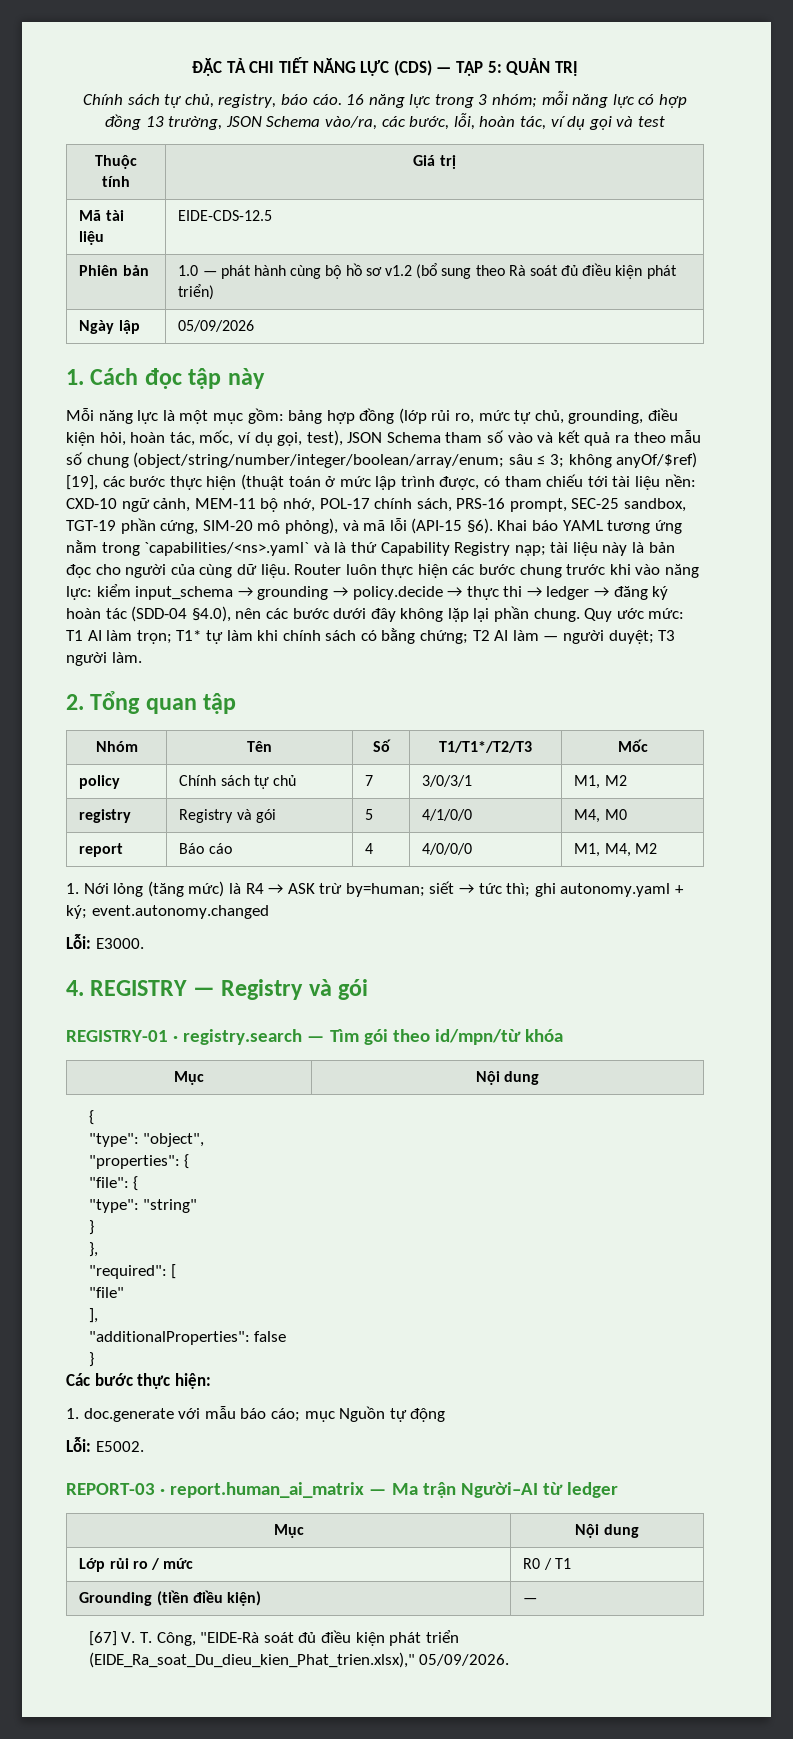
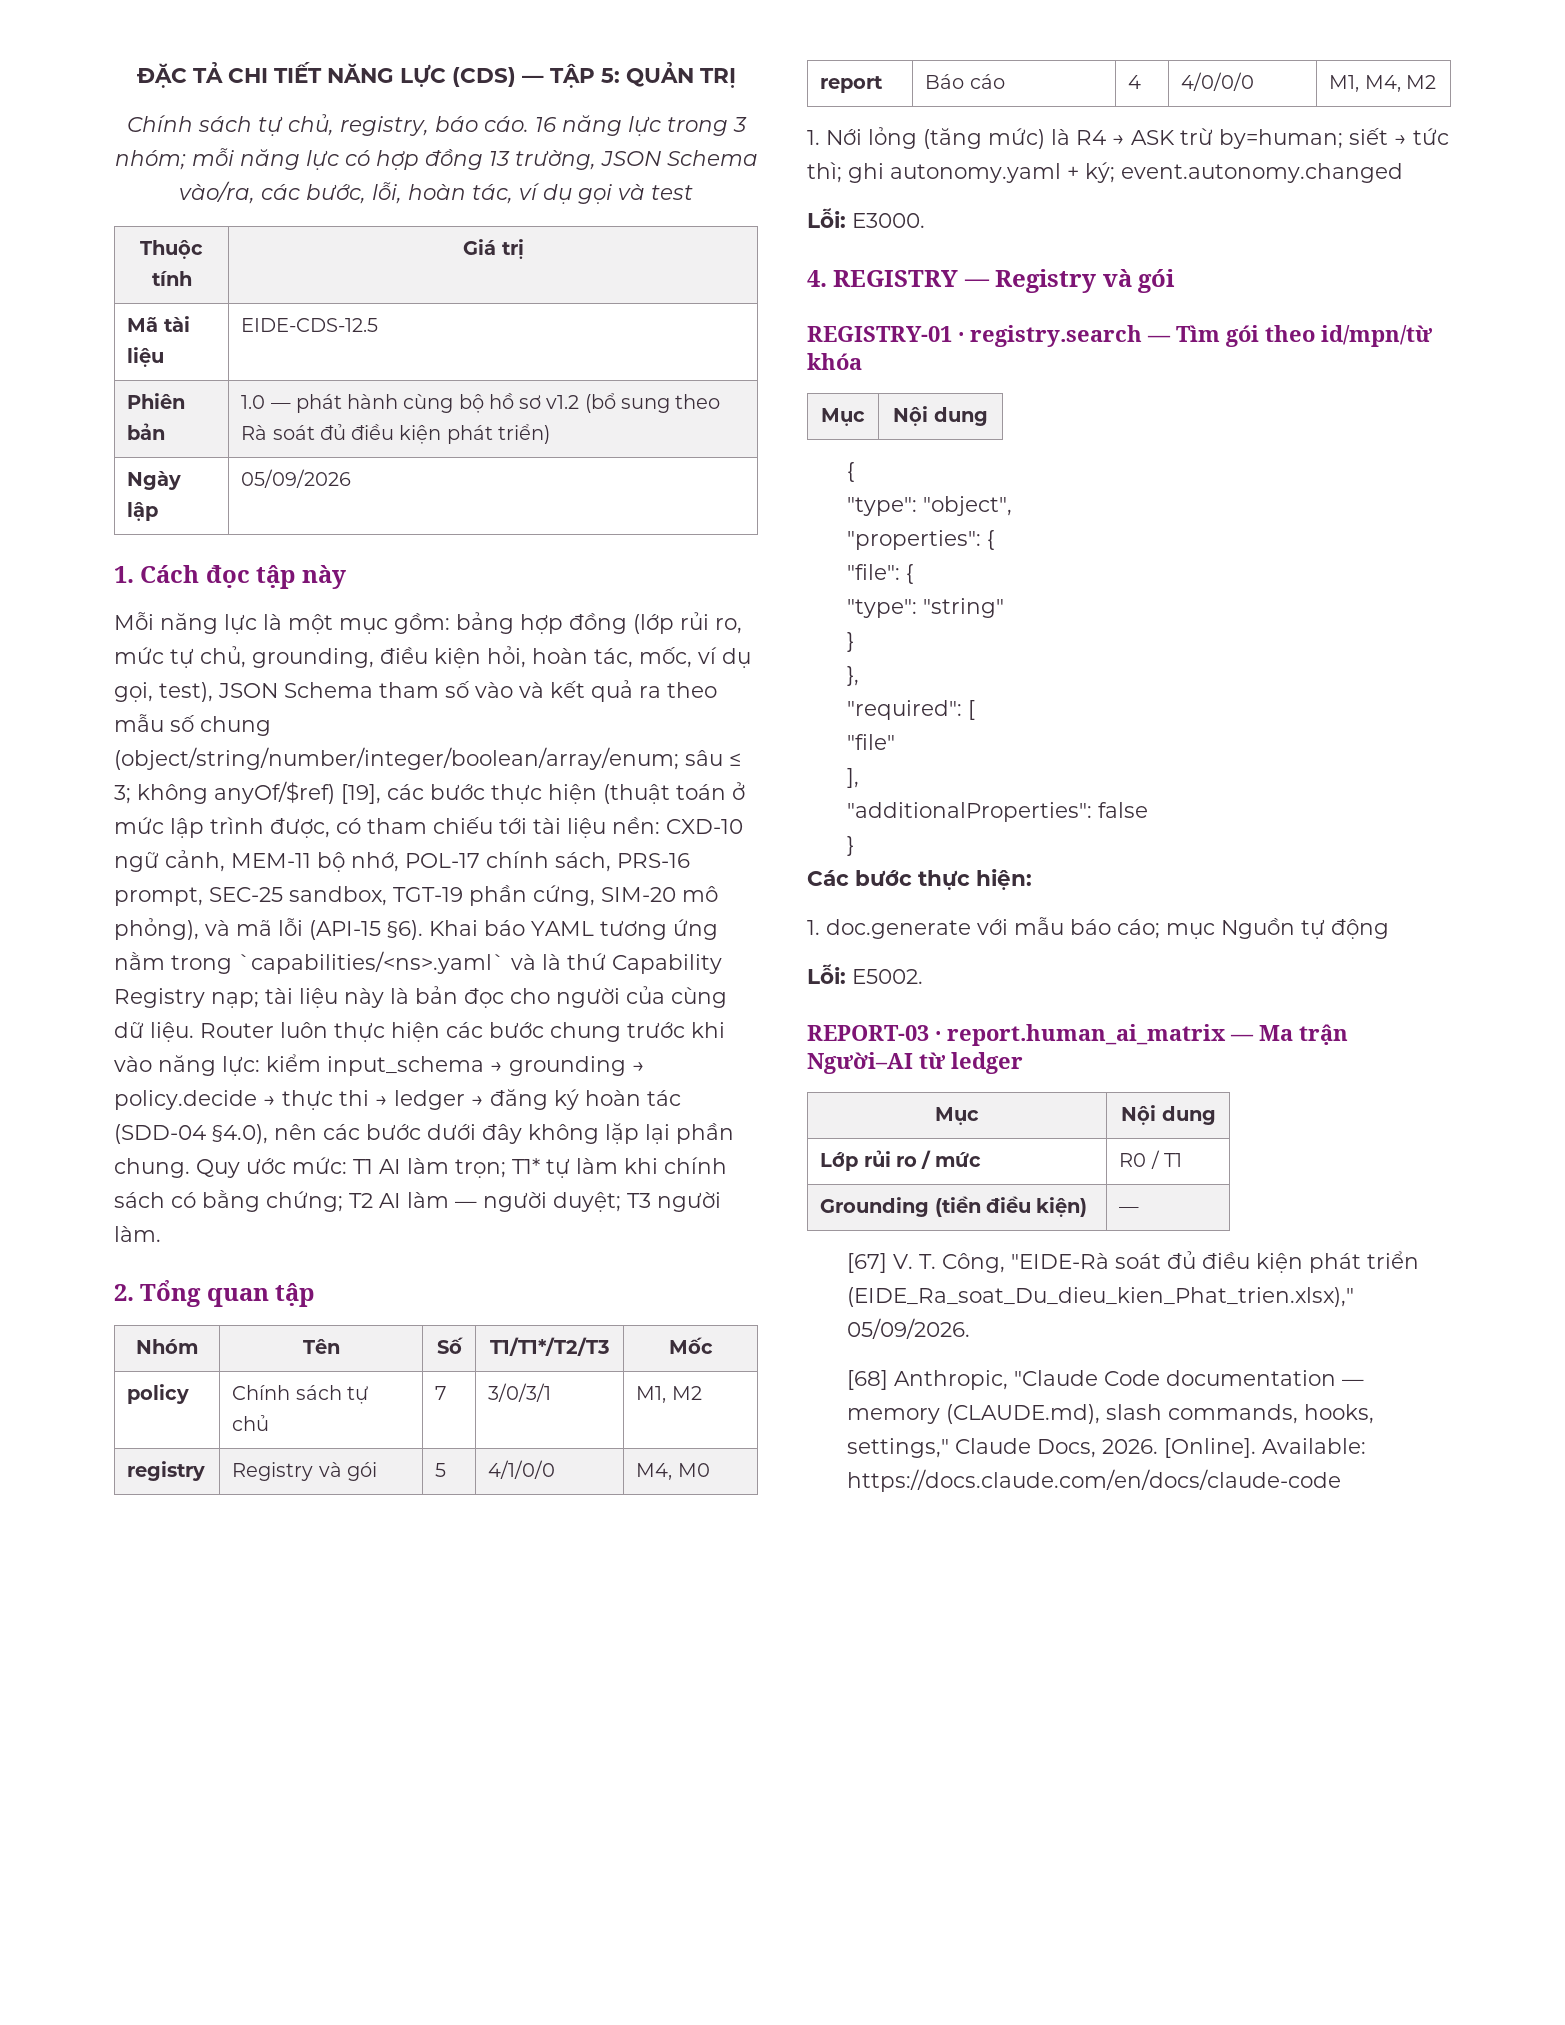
(510, 1660) none -> [846,1370,1364,1390] [846,1404,1374,1424] [846,1438,1366,1458] [846,1469,1341,1492] // [68] Anthropic, "Claude Code documentation — memory (CLAUDE.md), slash commands, hooks, settings," Claude Docs, 2026. [Online]. Available: https://docs.claude.com/en/docs/claude-code

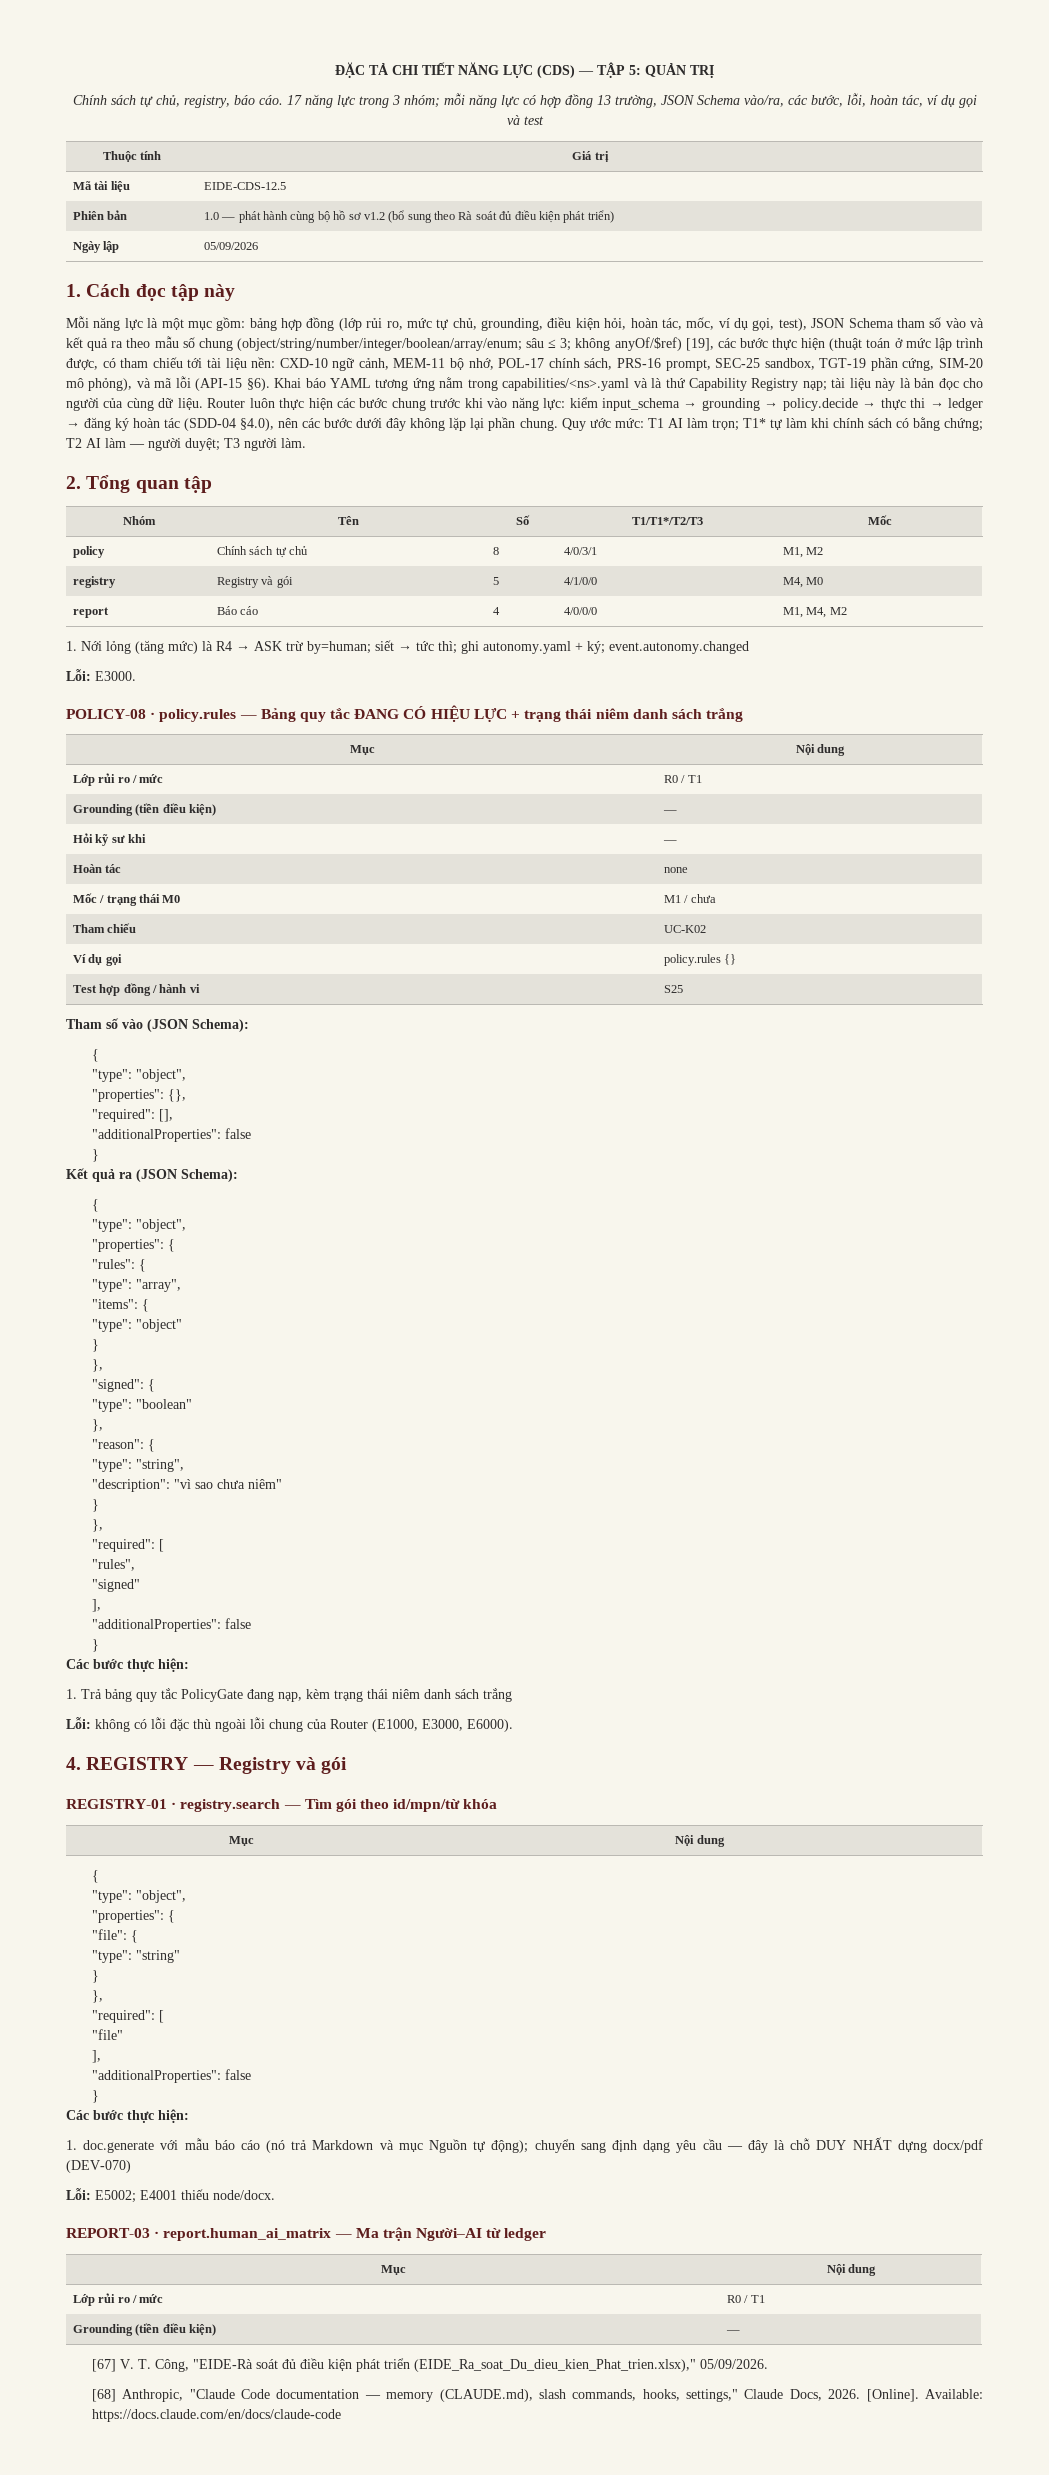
[534,117,557,132] 16 -> [286,95,302,105] 17
[238,951,505,974] `capabilities/<ns>.yaml` -> [502,378,630,391] capabilities/<ns>.yaml
[435,1386,447,1400] [488,1383,552,1402] 7 | 3/0/3/1 -> [492,547,499,555] [563,547,597,555] 8 | 4/0/3/1
(925, 220) none -> [66,705,744,722] [349,745,375,755] [795,744,846,756] [72,773,164,786] [663,775,702,783] [72,803,217,816] [662,810,677,813] [72,833,147,846] [662,840,677,843] [72,864,122,873] [663,867,688,873] [72,893,181,906] [663,894,716,903] [72,923,137,933] [663,925,706,933] [72,954,122,966] [663,954,737,966] [72,983,200,996] [663,985,683,993] [66,1018,249,1032] [91,1049,99,1062] [91,1069,186,1082] [91,1089,186,1102] [91,1109,173,1122] [91,1128,251,1142] [91,1149,99,1162] [66,1168,238,1182] [91,1199,99,1212] [91,1219,186,1232] [91,1239,175,1252] [91,1259,146,1272] [91,1279,181,1292] [91,1299,149,1312] [91,1319,182,1332] [91,1339,99,1352] [91,1359,103,1372] [91,1379,155,1392] [91,1399,192,1412] [91,1419,103,1432] [91,1439,155,1452] [91,1459,184,1472] [91,1479,282,1492] [91,1499,99,1512] [91,1519,103,1532] [91,1539,164,1552] [91,1559,135,1571] [91,1579,140,1592] [91,1599,101,1612] [91,1618,251,1632] [91,1639,99,1652] [66,1658,189,1672] [66,1688,512,1702] [66,1717,513,1732] // POLICY-08 · policy.rules — Bảng quy tắc ĐANG CÓ HIỆU LỰC + trạng thái niêm danh sách trắng // Mục | Nội dung // Lớp rủi ro / mức | R0 / T1 // Grounding (tiền điều kiện) | — // Hỏi kỹ sư khi | — // Hoàn tác | none // Mốc / trạng thái M0 | M1 / chưa // Tham chiếu | UC-K02 // Ví dụ gọi | policy.rules {} // Test hợp đồng / hành vi | S25 // Tham số vào (JSON Schema): // { // "type": "object", // "properties": {}, // "required": [], // "additionalProperties": false // } // Kết quả ra (JSON Schema): // { // "type": "object", // "properties": { // "rules": { // "type": "array", // "items": { // "type": "object" // } // }, // "signed": { // "type": "boolean" // }, // "reason": { // "type": "string", // "description": "vì sao chưa niêm" // } // }, // "required": [ // "rules", // "signed" // ], // "additionalProperties": false // } // Các bước thực hiện: // 1. Trả bảng quy tắc PolicyGate đang nạp, kèm trạng thái niêm danh sách trắng // Lỗi: không có lỗi đặc thù ngoài lỗi chung của Router (E1000, E3000, E6000).
[1117,918,1389,939] [807,964,923,984] cáo; mục Nguồn tự động // Lỗi: E5002. -> [240,2137,984,2153] [66,2160,131,2173] [66,2188,275,2203] cáo (nó trả Markdown và mục Nguồn tự động); chuyển sang định dạng yêu cầu — đây là chỗ DUY NHẤT dựng docx/pdf (DEV-070) // Lỗi: E5002; E4001 thiếu node/docx.

